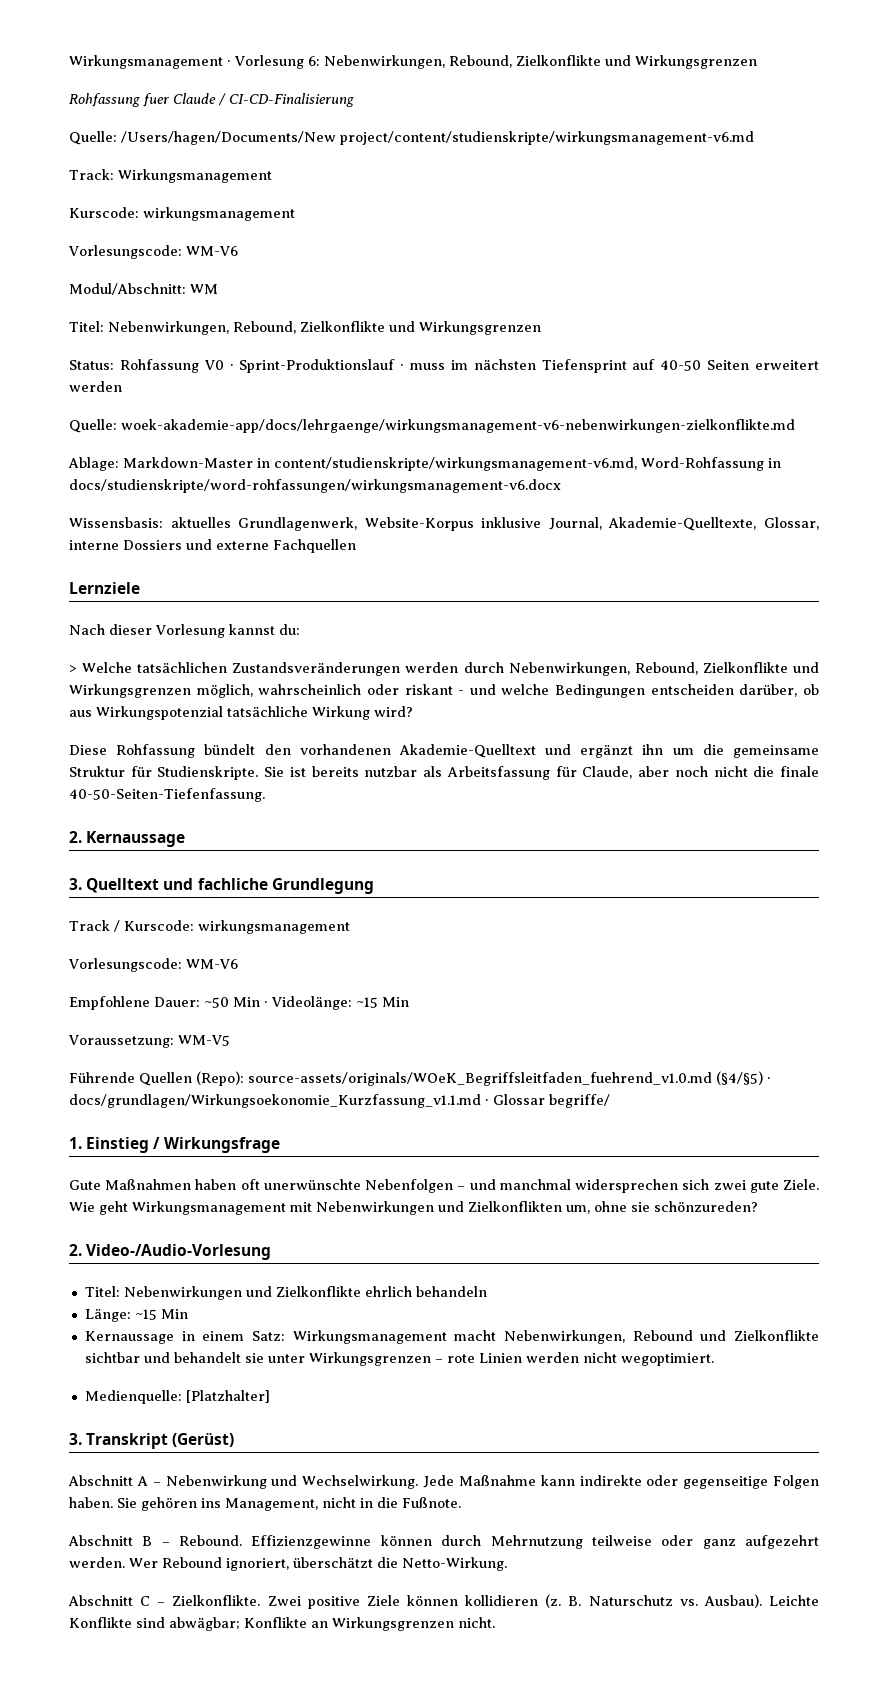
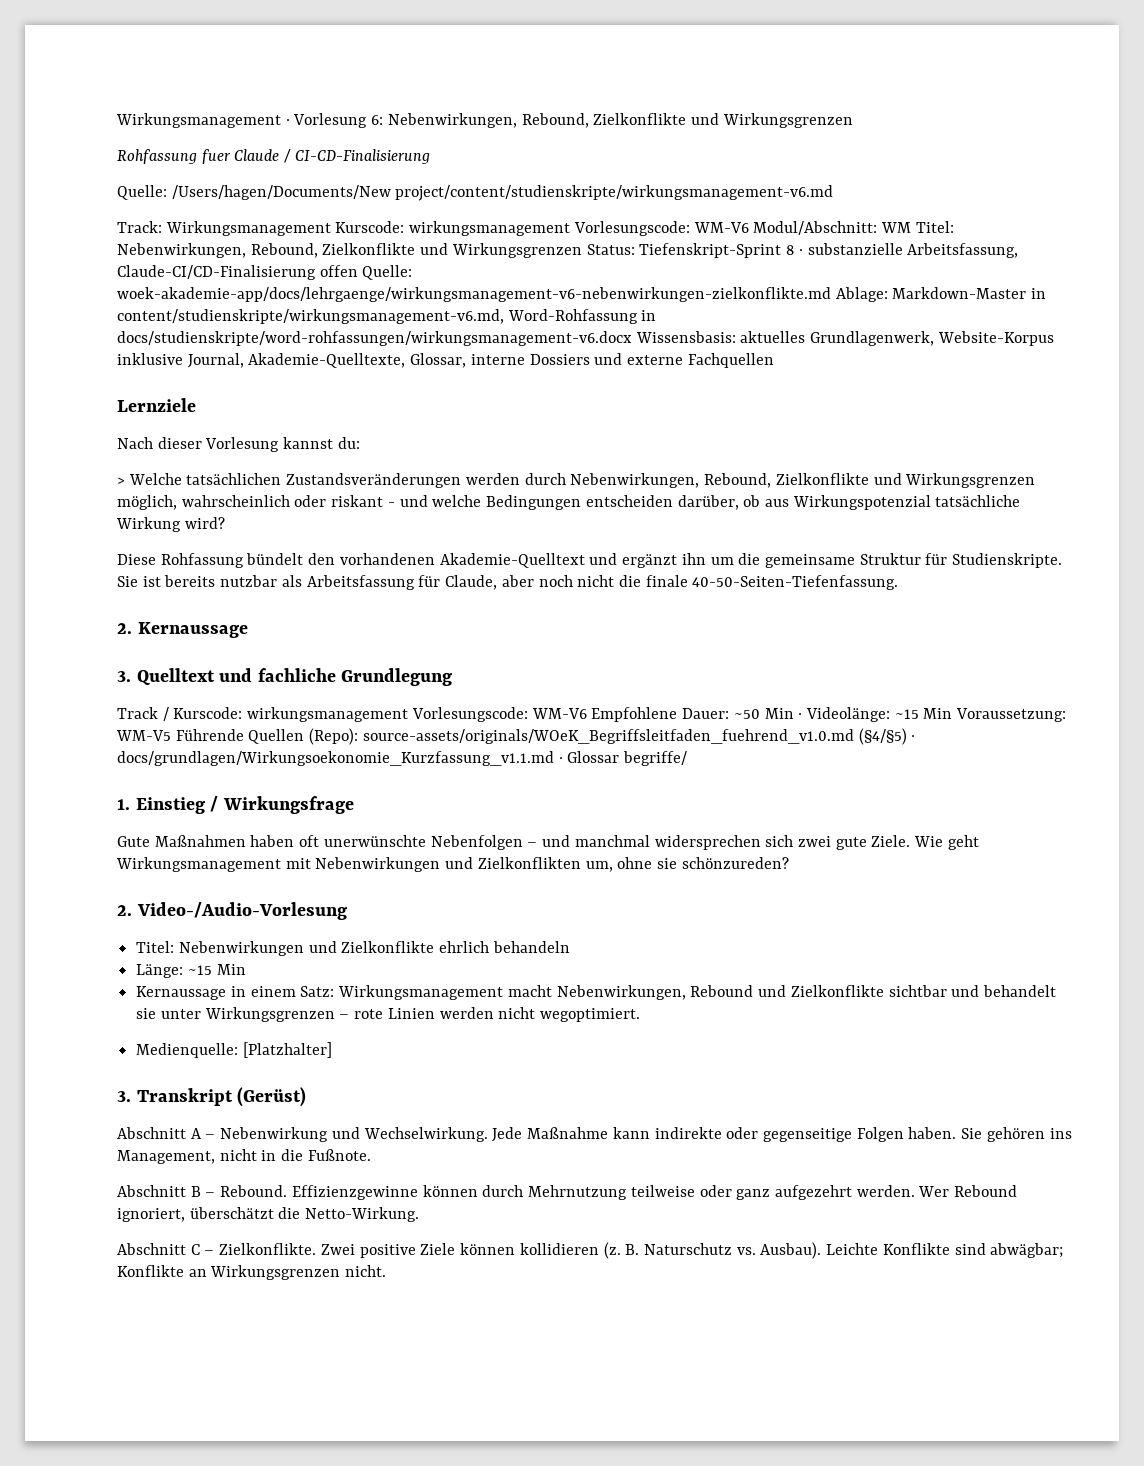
[69,207,295,221] [68,245,238,259] // Kurscode: wirkungsmanagement // Vorlesungscode: WM-V6 // -> [335,221,749,236] Kurscode: wirkungsmanagement Vorlesungscode: WM-V6
(218, 289) // -> (912, 227) none
[69,359,819,373] [69,381,122,392] // Status: Rohfassung V0 · Sprint-Produktionslauf · muss im nächsten Tiefensprint auf 40-50 Seiten erweitert werden // -> [586,243,1019,258] [117,265,358,280] Status: Tiefenskript-Sprint 8 · substanzielle Arbeitsfassung, Claude-CI/CD-Finalisierung offen
(795, 426) // -> (831, 294) none
(561, 486) // -> (632, 338) none
[68,958,238,972] // Vorlesungscode: WM-V6 // -> [411,707,587,722] Vorlesungscode: WM-V6
(409, 1002) // -> (953, 713) none
(230, 1040) // -> (171, 735) none

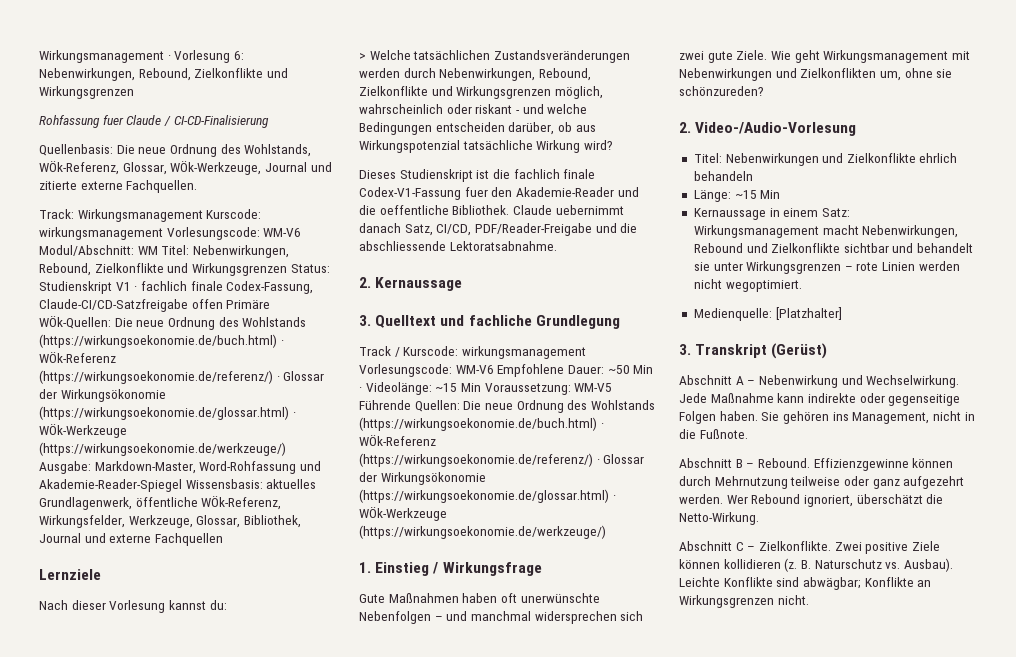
[117,185,834,201] Quelle: /Users/hagen/Documents/New project/content/studienskripte/wirkungsmanagement-v6.md -> [39,144,312,157] [39,161,332,175] [39,180,198,193] Quellenbasis: Die neue Ordnung des Wohlstands, WÖk-Referenz, Glossar, WÖk-Werkzeuge, Journal und zitierte externe Fachquellen.
[639,243,1019,258] [117,265,413,280] [117,287,1047,302] [117,309,657,324] [117,331,1054,346] [117,353,590,368] Tiefenskript-Sprint 8 · substanzielle Arbeitsfassung, Claude-CI/CD-Finalisierung offen Quelle: woek-akademie-app/docs/lehrgaenge/wirkungsmanagement-v6-nebenwirkungen-zielkonflikte.md Ablage: Markdown-Master in content/studienskripte/wirkungsmanagement-v6.md, Word-Rohfassung in docs/studienskripte/word-rohfassungen/wirkungsmanagement-v6.docx Wissensbasis: aktuelles Grundlagenwerk, Website-Korpus inklusive Journal, Akademie-Quelltexte, Glossar, interne Dossiers -> [39,281,314,294] [39,299,271,312] [39,316,307,330] [39,334,284,348] [39,352,116,363] [39,370,325,384] [39,389,166,402] [39,406,296,420] [39,424,127,438] [39,442,286,456] [39,461,321,474] [39,479,317,492] [39,496,282,510] [39,515,301,528] [39,533,81,543] Studienskript V1 · fachlich finale Codex-Fassung, Claude-CI/CD-Satzfreigabe offen Primäre WÖk-Quellen: Die neue Ordnung des Wohlstands (https://wirkungsoekonomie.de/buch.html) · WÖk-Referenz (https://wirkungsoekonomie.de/referenz/) · Glossar der Wirkungsökonomie (https://wirkungsoekonomie.de/glossar.html) · WÖk-Werkzeuge (https://wirkungsoekonomie.de/werkzeuge/) Ausgabe: Markdown-Master, Word-Rohfassung und Akademie-Reader-Spiegel Wissensbasis: aktuelles Grundlagenwerk, öffentliche WÖk-Referenz, Wirkungsfelder, Werkzeuge, Glossar, Bibliothek, Journal
[117,553,1063,568] [117,575,899,590] Diese Rohfassung bündelt den vorhandenen Akademie-Quelltext und ergänzt ihn um die gemeinsame Struktur für Studienskripte. Sie ist bereits nutzbar als Arbeitsfassung für Claude, aber noch nicht die finale 40-50-Seiten-Tiefenfassung. -> [359,169,596,182] [359,187,639,200] [359,205,624,215] [359,223,638,236] [359,241,557,251] Dieses Studienskript ist die fachlich finale Codex-V1-Fassung fuer den Akademie-Reader und die oeffentliche Bibliothek. Claude uebernimmt danach Satz, CI/CD, PDF/Reader-Freigabe und die abschliessende Lektoratsabnahme.
[248,728,916,745] [117,751,688,766] Quellen (Repo): source-assets/originals/WOeK_Begriffsleitfaden_fuehrend_v1.0.md (§4/§5) · docs/grundlagen/Wirkungsoekonomie_Kurzfassung_v1.1.md · Glossar begriffe/ -> [414,400,655,413] [359,417,604,431] [359,435,436,446] [359,453,645,467] [359,472,486,485] [359,489,616,503] [359,507,447,521] [359,525,606,539] Quellen: Die neue Ordnung des Wohlstands (https://wirkungsoekonomie.de/buch.html) · WÖk-Referenz (https://wirkungsoekonomie.de/referenz/) · Glossar der Wirkungsökonomie (https://wirkungsoekonomie.de/glossar.html) · WÖk-Werkzeuge (https://wirkungsoekonomie.de/werkzeuge/)

